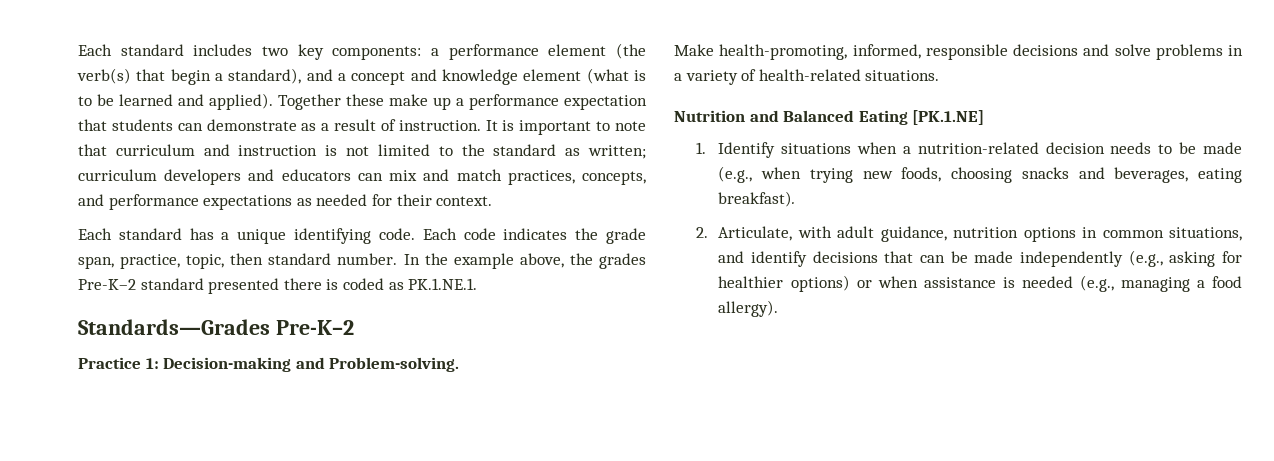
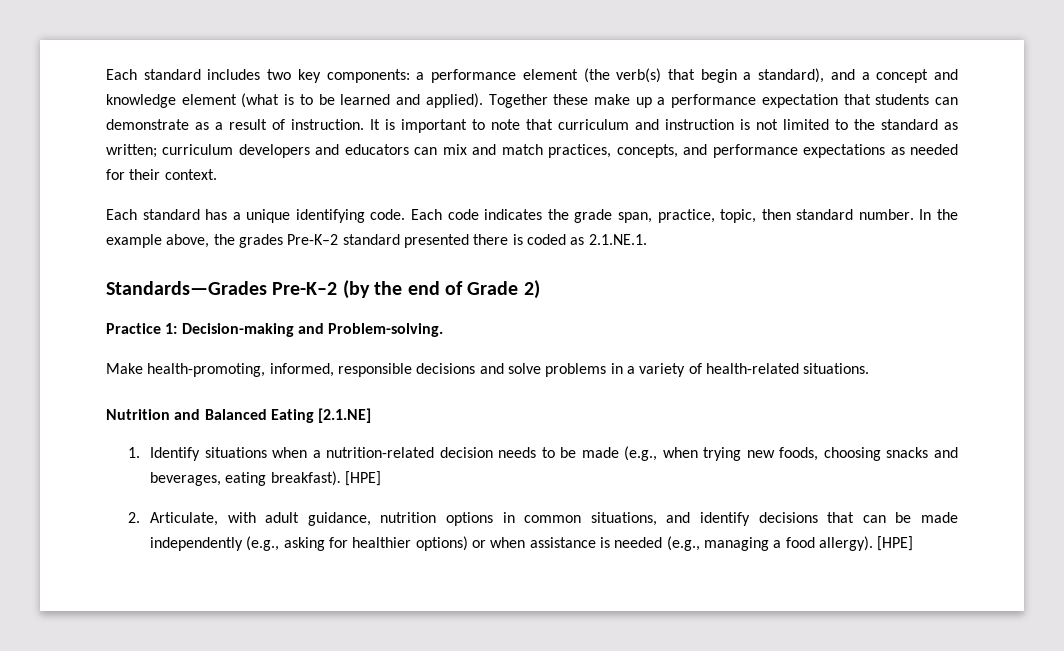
[408,278,478,290] PK.1.NE.1. -> [588,234,647,245] 2.1.NE.1.
(354, 327) none -> [342,280,540,299] (by the end of Grade 2)
[912,110,985,125] [PK.1.NE] -> [318,408,372,423] [2.1.NE]
(796, 199) none -> [345,471,382,486] [HPE]
(779, 308) none -> [877,536,914,551] [HPE]

